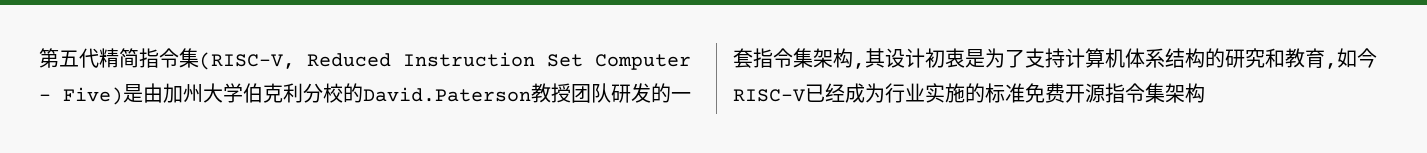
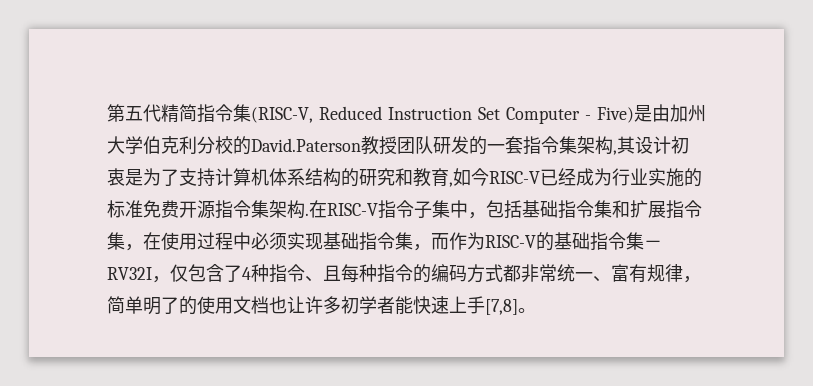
(1205, 93) none -> [305,200,702,219] [107,232,662,251] [107,264,701,283] [107,296,536,315] .在RISC-V指令子集中，包括基础指令集和扩展指令集，在使用过程中必须实现基础指令集，而作为RISC-V的基础指令集－RV32I，仅包含了4种指令、且每种指令的编码方式都非常统一、富有规律，简单明了的使用文档也让许多初学者能快速上手[7,8]。

